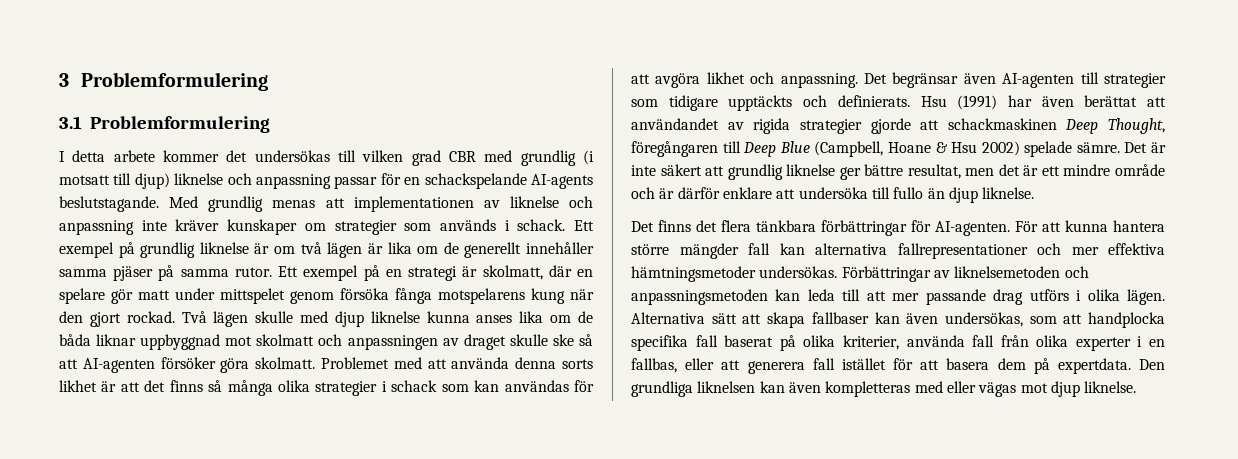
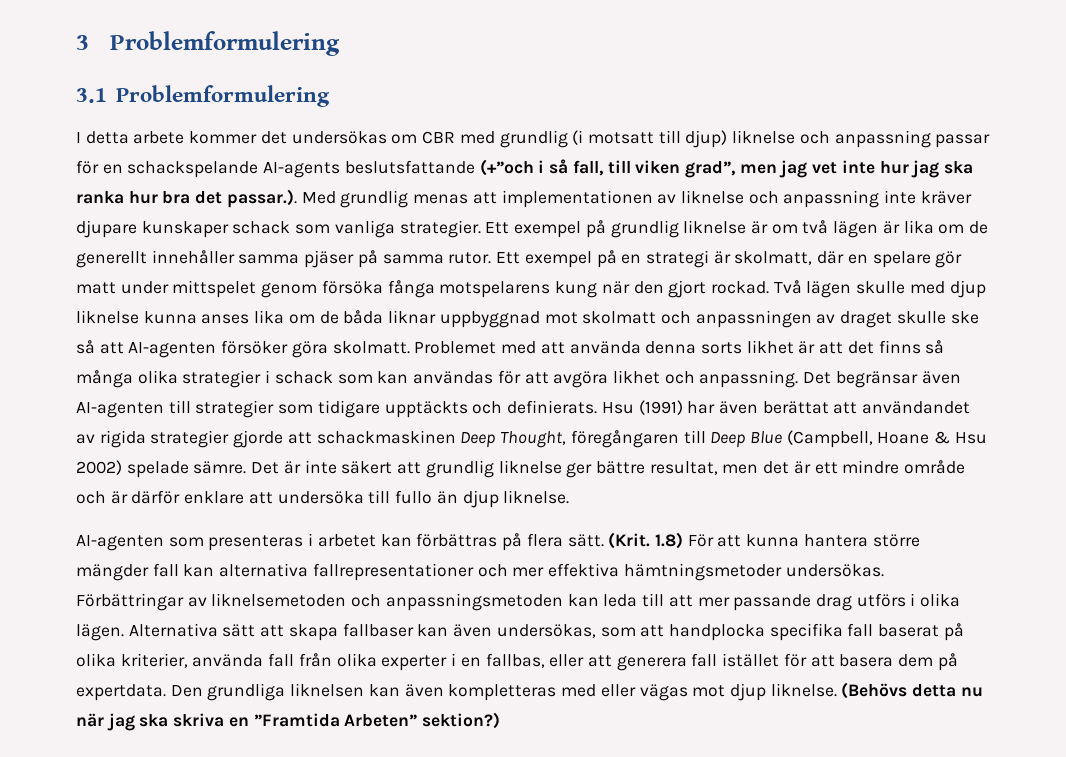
[338,150,441,166] till vilken grad -> [391,134,418,144] om
[59,196,159,212] beslutstagande. -> [344,159,974,178] [76,189,297,208] beslutsfattande (+”och i så fall, till viken grad”, men jag vet inte hur jag ska ranka hur bra det passar.).
[227,219,566,235] kunskaper om strategier som används i schack. -> [76,220,481,238] djupare kunskaper schack som vanliga strategier.
[631,220,1010,236] Det finns det flera tänkbara förbättringar för AI-agenten. -> [76,532,683,551] AI-agenten som presenteras i arbetet kan förbättras på flera sätt. (Krit. 1.8)
(1137, 387) none -> [841,682,983,699] [76,712,501,731] (Behövs detta nu när jag ska skriva en ”Framtida Arbeten” sektion?)

